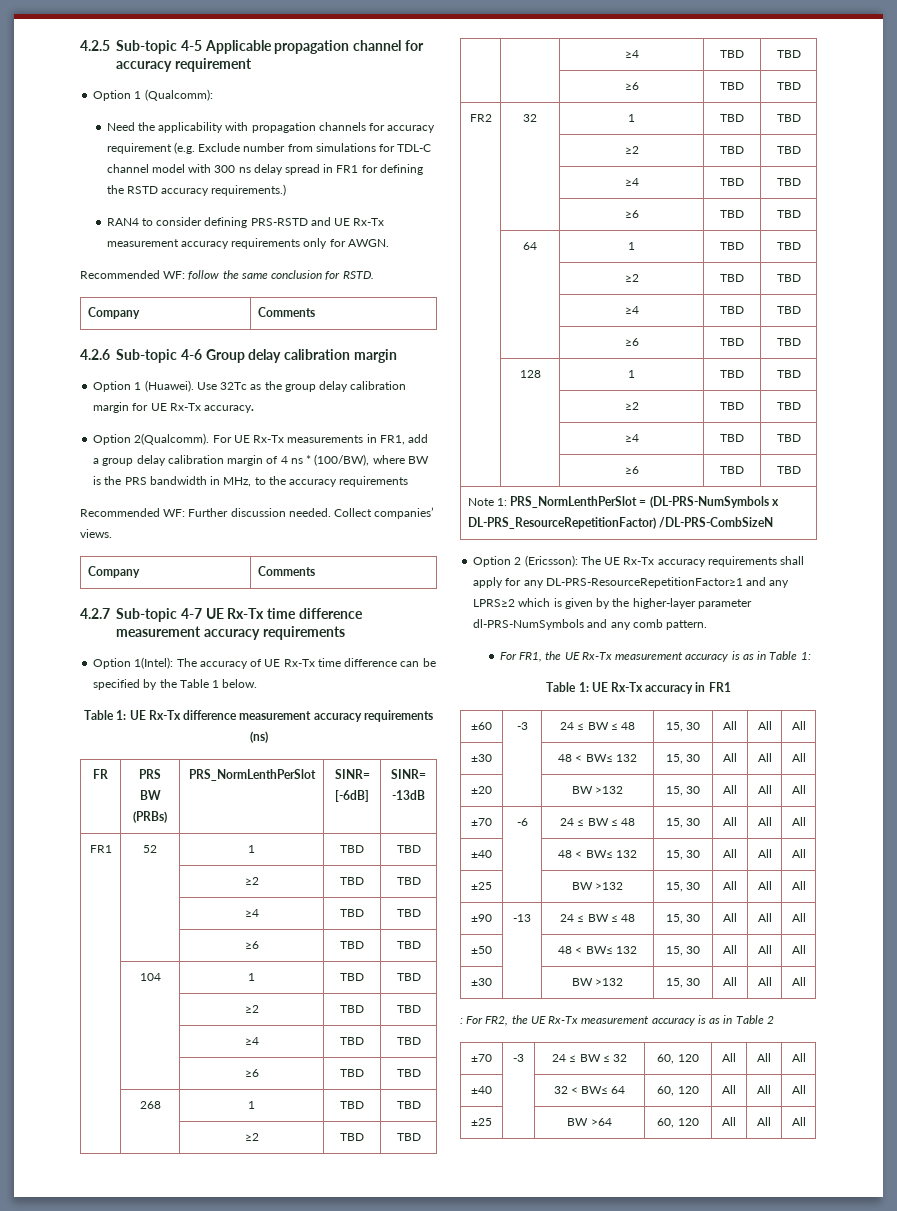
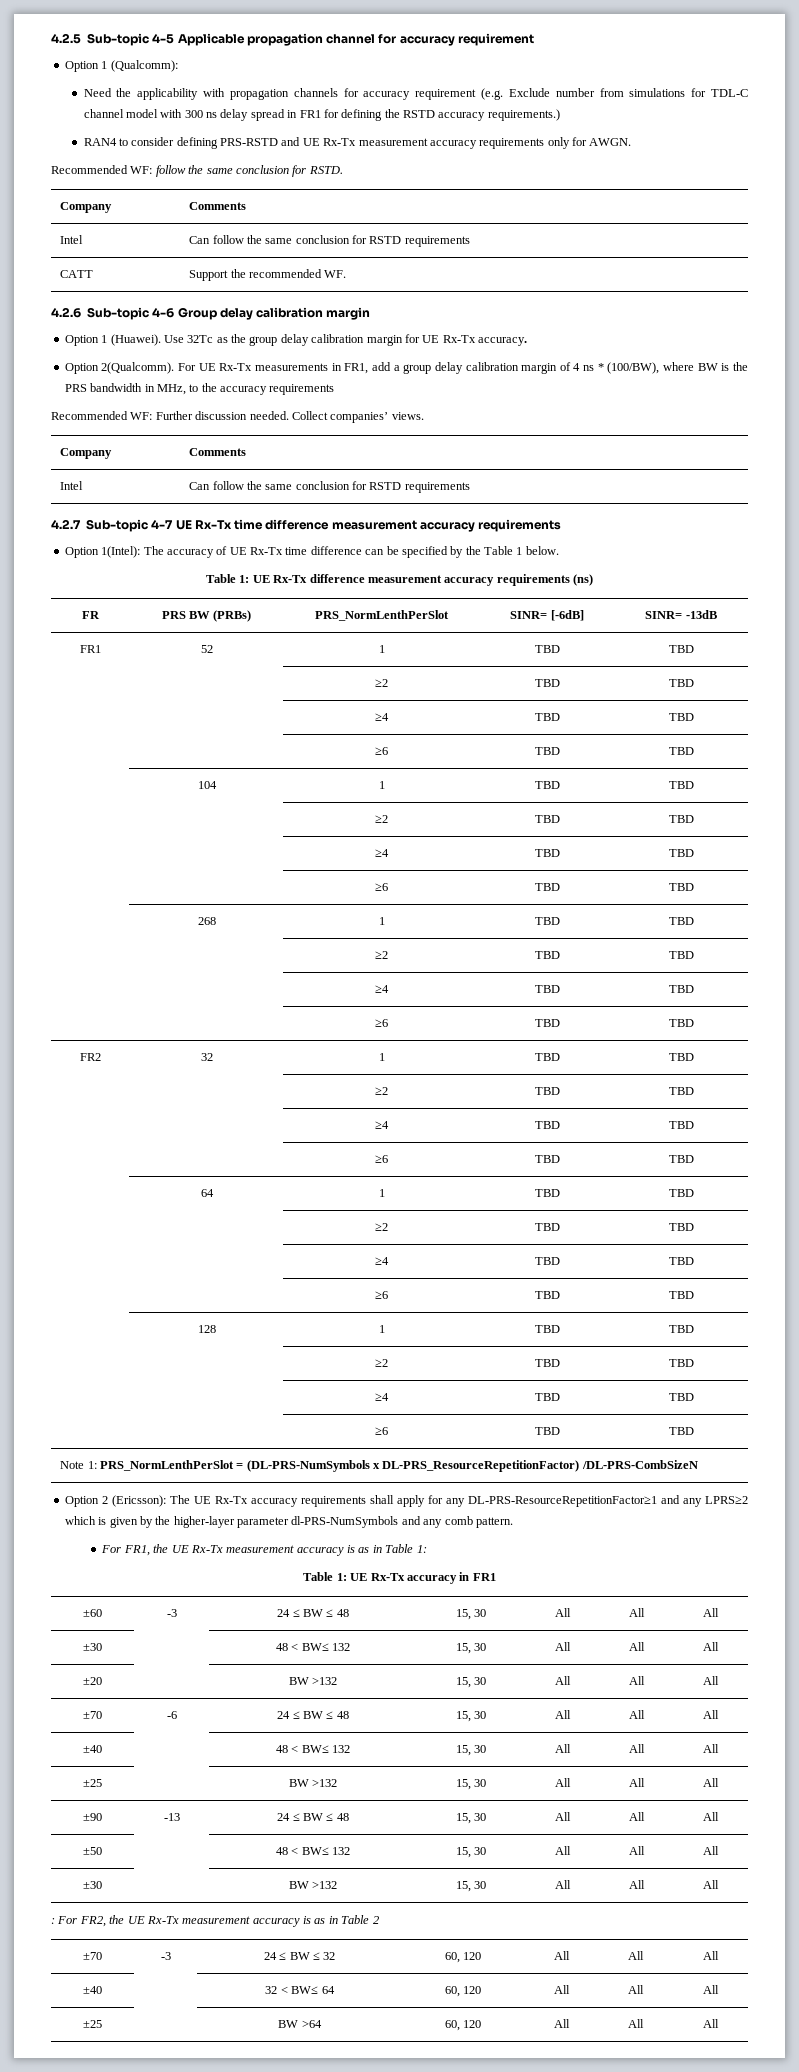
(315, 312) none -> [60,235,84,244] [189,235,470,247] [60,270,94,278] [189,269,347,281] // Intel | Can follow the same conclusion for RSTD requirements // CATT | Support the recommended WF.
(315, 571) none -> [60,481,84,490] [189,481,470,493] // Intel | Can follow the same conclusion for RSTD requirements

